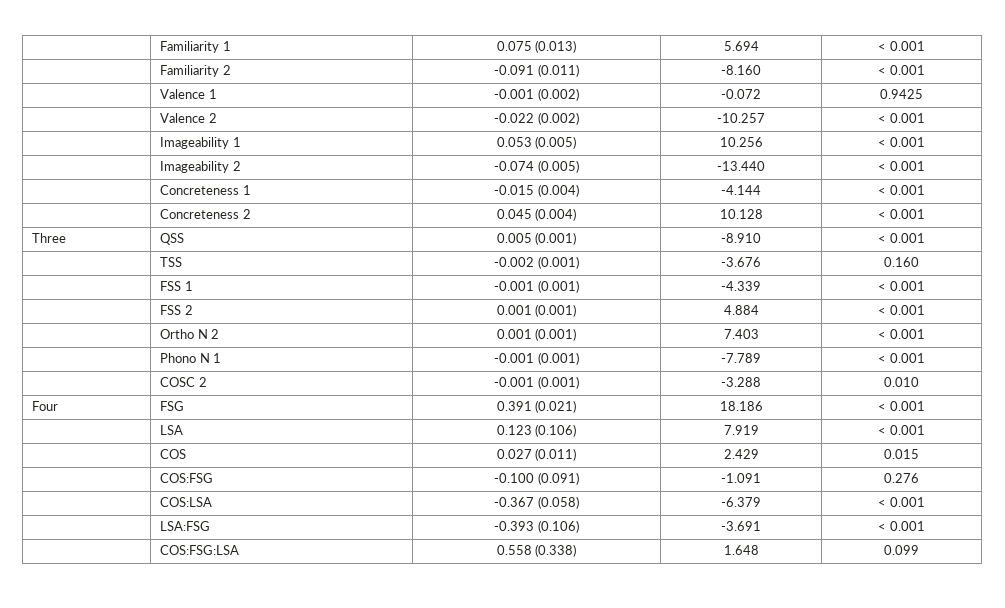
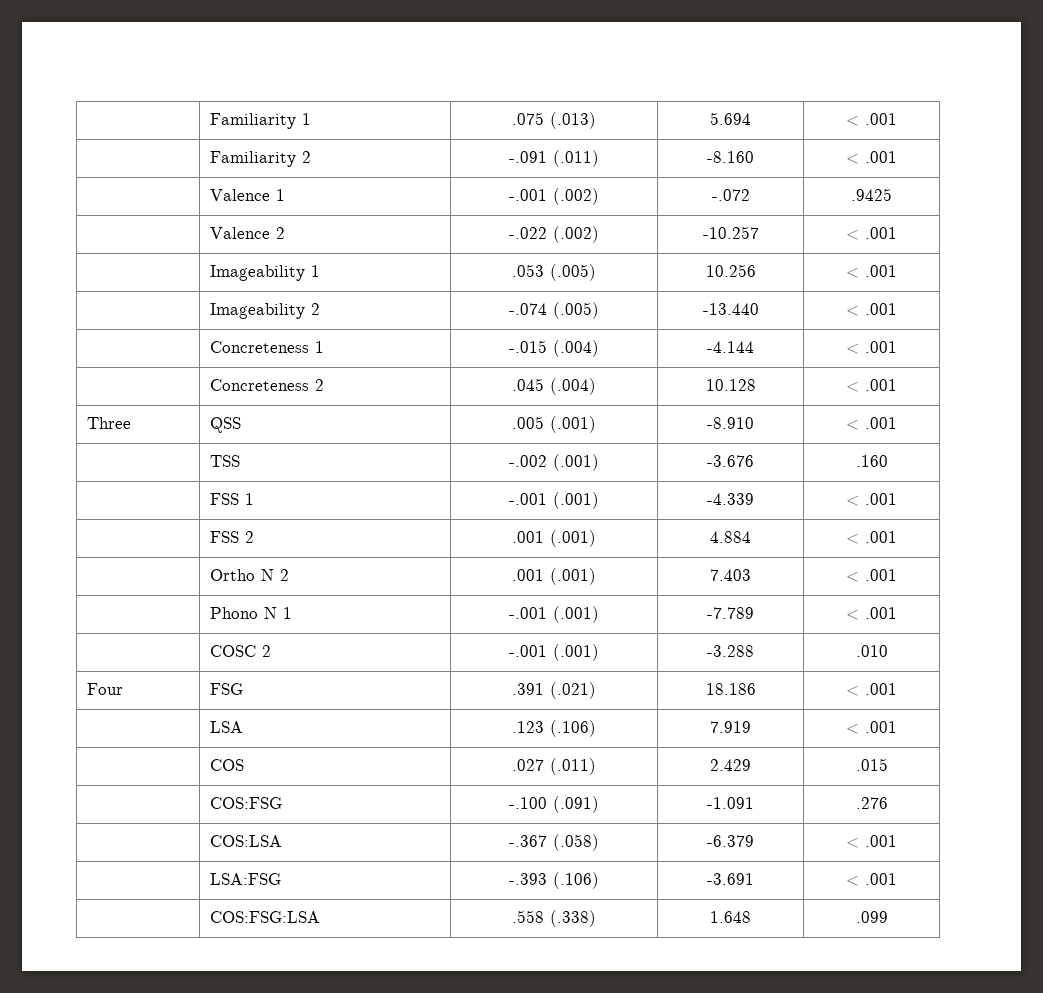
[496,40,577,53] 0.075 (0.013) -> [512,112,596,129] .075 (.013)
[889,41,925,51] 0.001 -> [865,113,897,125] .001
[494,64,579,77] -0.091 (0.011) -> [509,150,599,167] -.091 (.011)
[889,65,925,75] 0.001 -> [865,151,897,163] .001
[494,88,579,101] [721,89,761,99] [880,89,923,99] -0.001 (0.002) | -0.072 | 0.9425 -> [509,188,599,205] [711,189,750,201] [851,188,892,201] -.001 (.002) | -.072 | .9425
[494,112,579,125] -0.022 (0.002) -> [509,226,599,243] -.022 (.002)
[889,113,925,123] 0.001 -> [865,227,897,239] .001
[496,136,577,149] 0.053 (0.005) -> [512,264,596,281] .053 (.005)
[889,137,925,147] 0.001 -> [865,265,897,277] .001
[494,160,579,173] -0.074 (0.005) -> [509,302,599,319] -.074 (.005)
[889,161,925,171] 0.001 -> [865,303,897,315] .001
[494,184,579,197] -0.015 (0.004) -> [509,340,599,357] -.015 (.004)
[889,185,925,195] 0.001 -> [865,341,897,353] .001
[496,208,577,221] 0.045 (0.004) -> [512,378,596,395] .045 (.004)
[889,209,925,219] 0.001 -> [865,379,897,391] .001
[496,232,577,245] 0.005 (0.001) -> [512,416,596,433] .005 (.001)
[889,233,925,243] 0.001 -> [865,417,897,429] .001
[494,256,579,269] -0.002 (0.001) -> [509,454,599,471] -.002 (.001)
[884,257,919,267] 0.160 -> [855,455,888,467] .160
[494,280,579,293] -0.001 (0.001) -> [509,492,599,509] -.001 (.001)
[889,281,925,291] 0.001 -> [865,493,897,505] .001
[496,304,577,317] 0.001 (0.001) -> [512,530,596,547] .001 (.001)
[889,305,925,315] 0.001 -> [865,531,897,543] .001
[496,328,577,341] 0.001 (0.001) -> [512,568,596,585] .001 (.001)
[889,329,925,339] 0.001 -> [865,569,897,581] .001
[494,352,579,365] -0.001 (0.001) -> [509,606,599,623] -.001 (.001)
[889,353,925,363] 0.001 -> [865,607,897,619] .001
[494,376,579,389] -0.001 (0.001) -> [509,644,599,661] -.001 (.001)
[884,377,919,387] 0.010 -> [855,645,888,657] .010
[496,400,577,413] 0.391 (0.021) -> [512,682,596,699] .391 (.021)
[889,401,925,411] 0.001 -> [865,683,897,695] .001
[496,424,577,437] 0.123 (0.106) -> [512,720,596,737] .123 (.106)
[889,425,925,435] 0.001 -> [865,721,897,733] .001
[496,448,577,461] 0.027 (0.011) -> [512,758,596,775] .027 (.011)
[884,449,919,459] 0.015 -> [855,758,888,771] .015
[494,472,579,485] -0.100 (0.091) -> [509,796,599,813] -.100 (.091)
[884,473,919,483] 0.276 -> [855,797,888,809] .276
[494,496,579,509] -0.367 (0.058) -> [509,834,599,851] -.367 (.058)
[889,497,925,507] 0.001 -> [865,835,897,847] .001
[494,520,579,533] -0.393 (0.106) -> [509,872,599,889] -.393 (.106)
[889,521,925,531] 0.001 -> [865,873,897,885] .001
[496,544,577,557] 0.558 (0.338) -> [512,910,596,927] .558 (.338)
[884,545,919,555] 0.099 -> [855,911,888,923] .099

